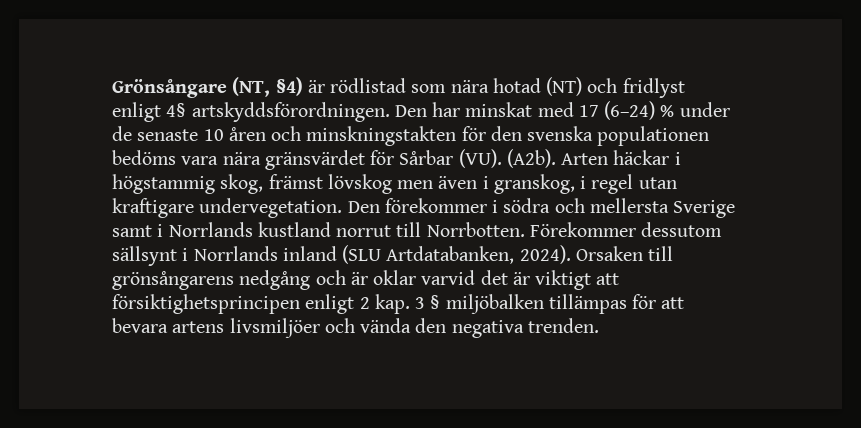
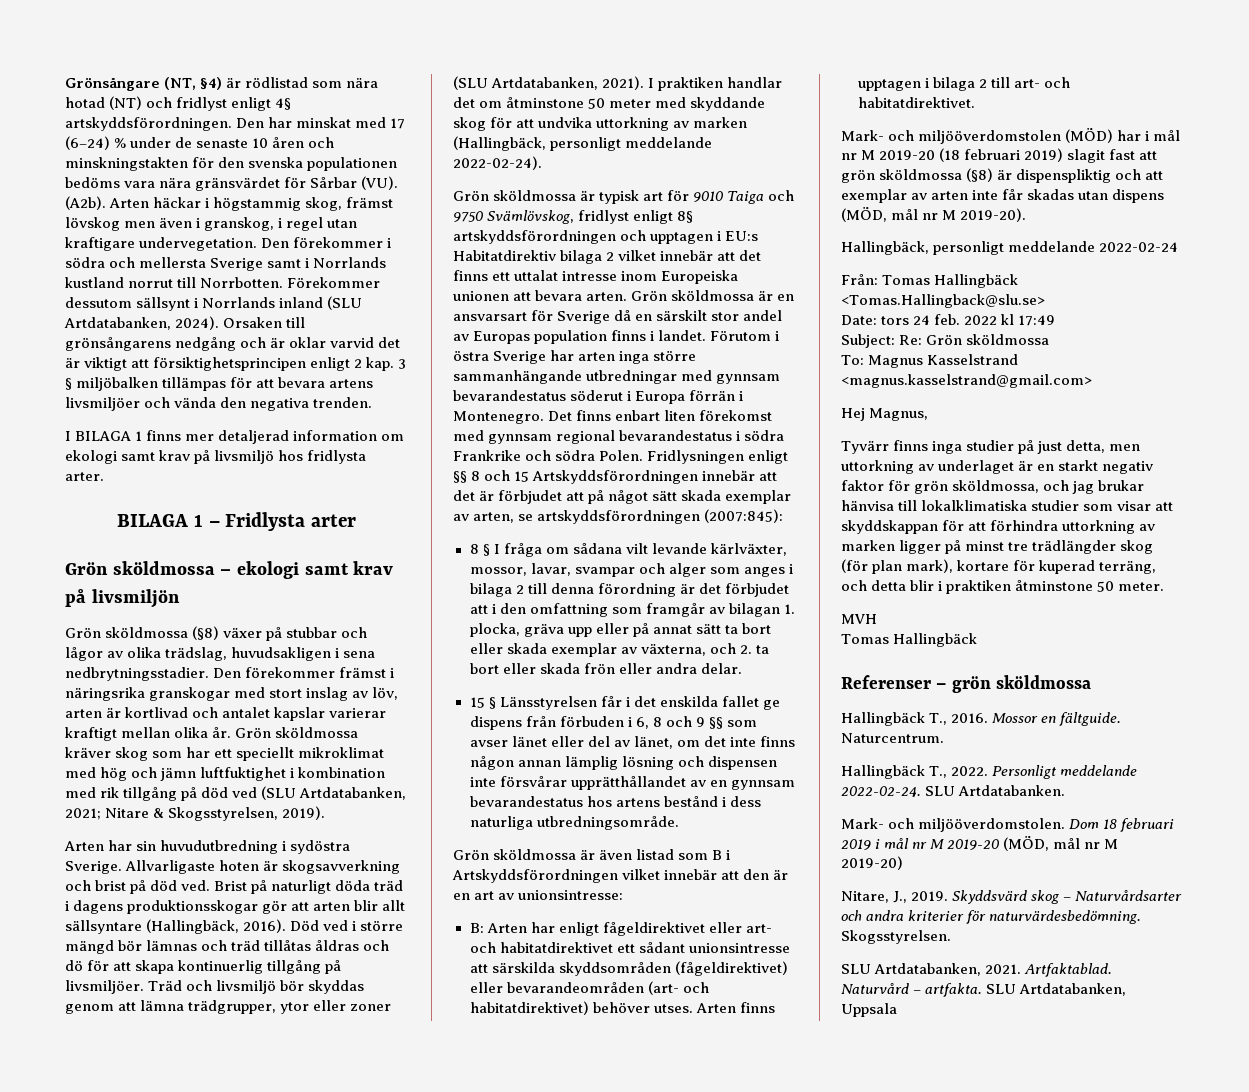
(599, 325) none -> [65,430,405,444] [65,450,367,464] [65,472,104,481] [116,512,357,531] [65,561,394,579] [65,589,180,608] [65,626,368,641] [65,647,376,661] [65,667,395,681] [65,687,399,701] [65,707,387,721] [65,727,359,741] [65,747,385,761] [65,767,386,781] [65,786,407,801] [65,806,326,821] [64,840,351,854] [65,860,401,874] [65,880,404,894] [65,900,406,914] [65,919,404,934] [65,940,390,954] [65,960,342,974] [65,980,365,994] [65,1000,392,1014] [453,76,783,91] [453,97,766,111] [453,117,748,131] [453,136,713,151] [453,156,542,170] [453,190,795,204] [453,210,694,224] [453,230,759,244] [453,250,762,264] [453,270,739,284] [453,290,795,301] [453,310,783,324] [453,330,780,344] [453,350,697,364] [453,370,781,384] [453,390,744,404] [453,410,773,424] [453,430,785,444] [453,450,789,464] [453,470,778,484] [453,490,792,504] [453,509,784,524] [469,543,787,557] [469,563,793,577] [469,583,789,597] [469,603,795,617] [469,623,771,637] [469,643,769,657] [469,663,742,674] [469,696,780,710] [469,716,757,730] [469,736,795,749] [469,756,777,770] [469,776,795,790] [469,796,761,807] [469,816,679,830] [453,849,731,860] [452,869,789,883] [453,890,624,900] [469,922,772,936] [469,942,790,953] [469,961,788,976] [469,981,709,995] [469,1001,775,1015] [857,77,1070,91] [857,97,975,108] [841,128,1181,144] [841,148,1158,163] [841,168,1164,183] [841,189,1165,203] [841,207,1027,222] [841,241,1179,255] [841,274,1019,288] [841,294,1045,308] [841,314,1056,326] [841,334,1050,348] [841,354,1019,368] [841,374,1092,388] [841,408,929,421] [841,440,1141,454] [841,460,1155,474] [841,480,1145,494] [841,500,1174,511] [841,520,1157,534] [841,540,1154,554] [841,559,1157,574] [841,580,1165,594] [841,614,877,624] [841,633,978,647] [841,675,1092,693] [841,712,1122,726] [841,733,944,743] [841,765,1138,779] [841,785,1066,797] [841,818,1175,832] [841,836,1119,851] [841,856,903,870] [841,890,1183,904] [841,910,1142,924] [841,930,951,944] [841,963,1113,977] [841,983,1127,997] [841,1003,897,1017] // I BILAGA 1 finns mer detaljerad information om ekologi samt krav på livsmiljö hos fridlysta arter. // BILAGA 1 – Fridlysta arter // Grön sköldmossa – ekologi samt krav på livsmiljön // Grön sköldmossa (§8) växer på stubbar och lågor av olika trädslag, huvudsakligen i sena nedbrytningsstadier. Den förekommer främst i näringsrika granskogar med stort inslag av löv, arten är kortlivad och antalet kapslar varierar kraftigt mellan olika år. Grön sköldmossa kräver skog som har ett speciellt mikroklimat med hög och jämn luftfuktighet i kombination med rik tillgång på död ved (SLU Artdatabanken, 2021; Nitare & Skogsstyrelsen, 2019). // Arten har sin huvudutbredning i sydöstra Sverige. Allvarligaste hoten är skogsavverkning och brist på död ved. Brist på naturligt döda träd i dagens produktionsskogar gör att arten blir allt sällsyntare (Hallingbäck, 2016). Död ved i större mängd bör lämnas och träd tillåtas åldras och dö för att skapa kontinuerlig tillgång på livsmiljöer. Träd och livsmiljö bör skyddas genom att lämna trädgrupper, ytor eller zoner (SLU Artdatabanken, 2021). I praktiken handlar det om åtminstone 50 meter med skyddande skog för att undvika uttorkning av marken (Hallingbäck, personligt meddelande 2022-02-24). // Grön sköldmossa är typisk art för 9010 Taiga och 9750 Svämlövskog, fridlyst enligt 8§ artskyddsförordningen och upptagen i EU:s Habitatdirektiv bilaga 2 vilket innebär att det finns ett uttalat intresse inom Europeiska unionen att bevara arten. Grön sköldmossa är en ansvarsart för Sverige då en särskilt stor andel av Europas population finns i landet. Förutom i östra Sverige har arten inga större sammanhängande utbredningar med gynnsam bevarandestatus söderut i Europa förrän i Montenegro. Det finns enbart liten förekomst med gynnsam regional bevarandestatus i södra Frankrike och södra Polen. Fridlysningen enligt §§ 8 och 15 Artskyddsförordningen innebär att det är förbjudet att på något sätt skada exemplar av arten, se artskyddsförordningen (2007:845): // 8 § I fråga om sådana vilt levande kärlväxter, mossor, lavar, svampar och alger som anges i bilaga 2 till denna förordning är det förbjudet att i den omfattning som framgår av bilagan 1. plocka, gräva upp eller på annat sätt ta bort eller skada exemplar av växterna, och 2. ta bort eller skada frön eller andra delar. // 15 § Länsstyrelsen får i det enskilda fallet ge dispens från förbuden i 6, 8 och 9 §§ som avser länet eller del av länet, om det inte finns någon annan lämplig lösning och dispensen inte försvårar upprätthållandet av en gynnsam bevarandestatus hos artens bestånd i dess naturliga utbredningsområde. // Grön sköldmossa är även listad som B i Artskyddsförordningen vilket innebär att den är en art av unionsintresse: // B: Arten har enligt fågeldirektivet eller art- och habitatdirektivet ett sådant unionsintresse att särskilda skyddsområden (fågeldirektivet) eller bevarandeområden (art- och habitatdirektivet) behöver utses. Arten finns upptagen i bilaga 2 till art- och habitatdirektivet. // Mark- och miljööverdomstolen (MÖD) har i mål nr M 2019-20 (18 februari 2019) slagit fast att grön sköldmossa (§8) är dispenspliktig och att exemplar av arten inte får skadas utan dispens (MÖD, mål nr M 2019-20). // Hallingbäck, personligt meddelande 2022-02-24 // Från: Tomas Hallingbäck <Tomas.Hallingback@slu.se> // Date: tors 24 feb. 2022 kl 17:49 // Subject: Re: Grön sköldmossa // To: Magnus Kasselstrand <magnus.kasselstrand@gmail.com> // Hej Magnus, // Tyvärr finns inga studier på just detta, men uttorkning av underlaget är en starkt negativ faktor för grön sköldmossa, och jag brukar hänvisa till lokalklimatiska studier som visar att skyddskappan för att förhindra uttorkning av marken ligger på minst tre trädlängder skog (för plan mark), kortare för kuperad terräng, och detta blir i praktiken åtminstone 50 meter. // MVH // Tomas Hallingbäck // Referenser – grön sköldmossa // Hallingbäck T., 2016. Mossor en fältguide. Naturcentrum. // Hallingbäck T., 2022. Personligt meddelande 2022-02-24. SLU Artdatabanken. // Mark- och miljööverdomstolen. Dom 18 februari 2019 i mål nr M 2019-20 (MÖD, mål nr M 2019-20) // Nitare, J., 2019. Skyddsvärd skog – Naturvårdsarter och andra kriterier för naturvärdesbedömning. Skogsstyrelsen. // SLU Artdatabanken, 2021. Artfaktablad. Naturvård – artfakta. SLU Artdatabanken, Uppsala

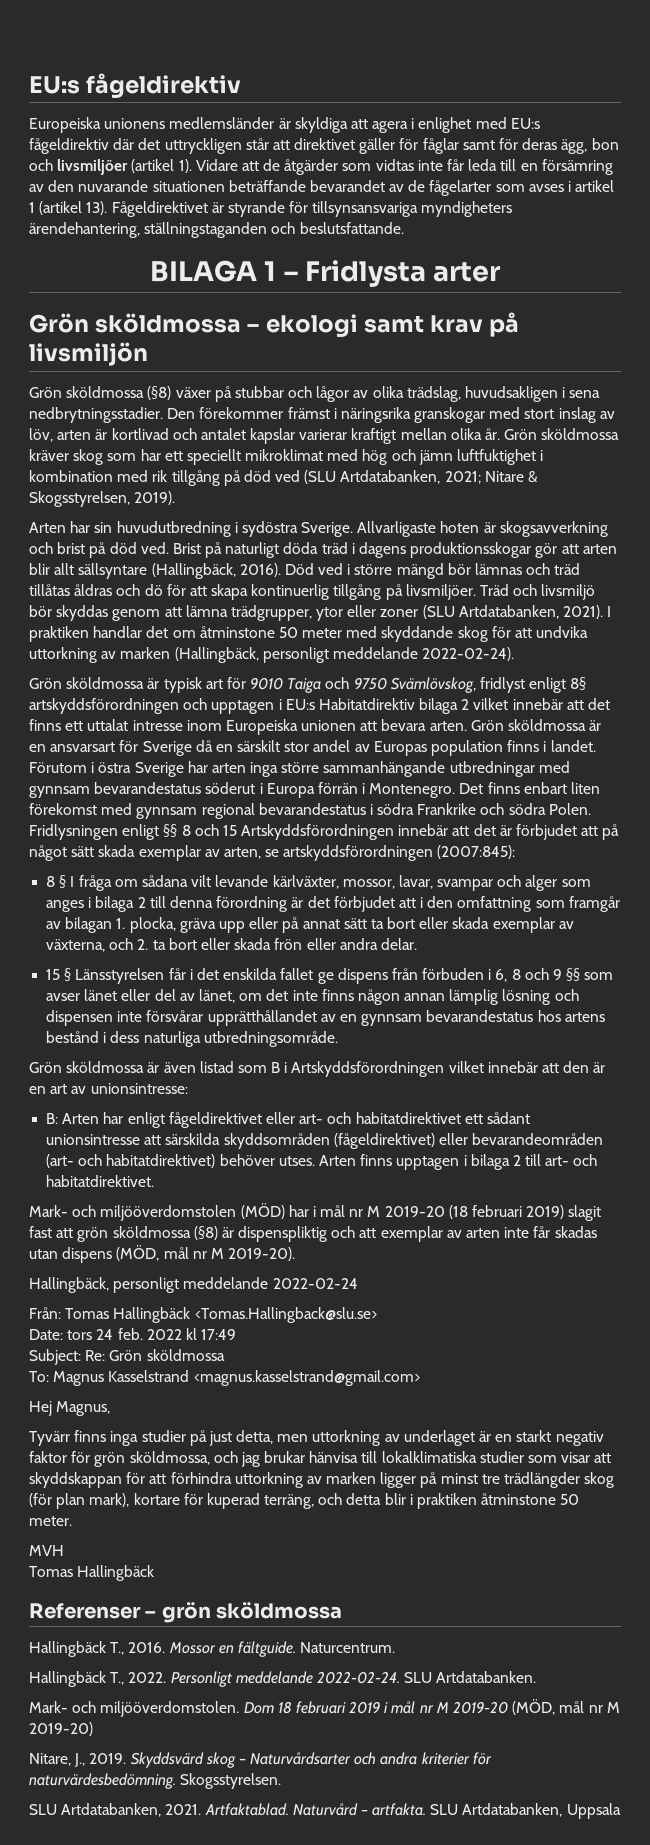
[65,77,379,91] [65,96,292,111] [65,117,406,131] [65,136,335,150] [65,157,398,171] [65,176,399,191] [65,196,394,211] [65,217,358,231] [65,237,392,251] [65,257,387,271] [65,277,381,288] [65,296,363,311] [64,316,306,330] [65,337,401,351] [65,357,407,371] [65,377,374,391] [65,397,373,411] [65,430,405,444] [65,450,367,464] [65,472,104,481] Grönsångare (NT, §4) är rödlistad som nära hotad (NT) och fridlyst enligt 4§ artskyddsförordningen. Den har minskat med 17 (6–24) % under de senaste 10 åren och minskningstakten för den svenska populationen bedöms vara nära gränsvärdet för Sårbar (VU). (A2b). Arten häckar i högstammig skog, främst lövskog men även i granskog, i regel utan kraftigare undervegetation. Den förekommer i södra och mellersta Sverige samt i Norrlands kustland norrut till Norrbotten. Förekommer dessutom sällsynt i Norrlands inland (SLU Artdatabanken, 2024). Orsaken till grönsångarens nedgång och är oklar varvid det är viktigt att försiktighetsprincipen enligt 2 kap. 3 § miljöbalken tillämpas för att bevara artens livsmiljöer och vända den negativa trenden. // I BILAGA 1 finns mer detaljerad information om ekologi samt krav på livsmiljö hos fridlysta arter. -> [29,73,242,99] [29,117,540,133] [29,138,619,154] [29,159,613,175] [29,180,615,196] [29,201,513,217] [29,222,404,238] EU:s fågeldirektiv // Europeiska unionens medlemsländer är skyldiga att agera i enlighet med EU:s fågeldirektiv där det uttryckligen står att direktivet gäller för fåglar samt för deras ägg, bon och livsmiljöer (artikel 1). Vidare att de åtgärder som vidtas inte får leda till en försämring av den nuvarande situationen beträffande bevarandet av de fågelarter som avses i artikel 1 (artikel 13). Fågeldirektivet är styrande för tillsynsansvariga myndigheters ärendehantering, ställningstaganden och beslutsfattande.

